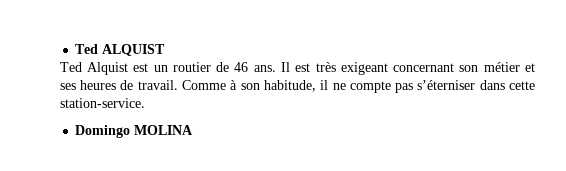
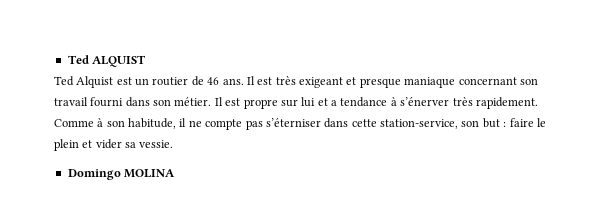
[393,62,535,72] [59,80,178,90] concernant son métier et ses heures de travail. -> [346,77,538,88] [53,97,538,109] et presque maniaque concernant son travail fourni dans son métier. Il est propre sur lui et a tendance à s’énerver très rapidement.
[59,98,145,108] station-service. -> [380,118,546,129] [53,139,174,151] station-service, son but : faire le plein et vider sa vessie.

